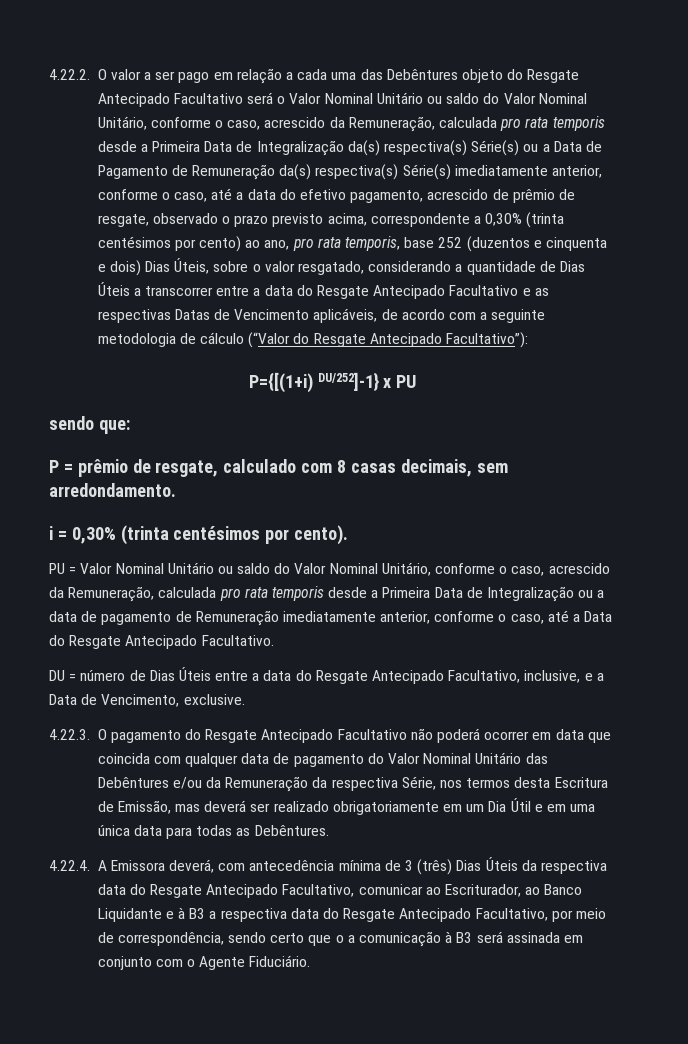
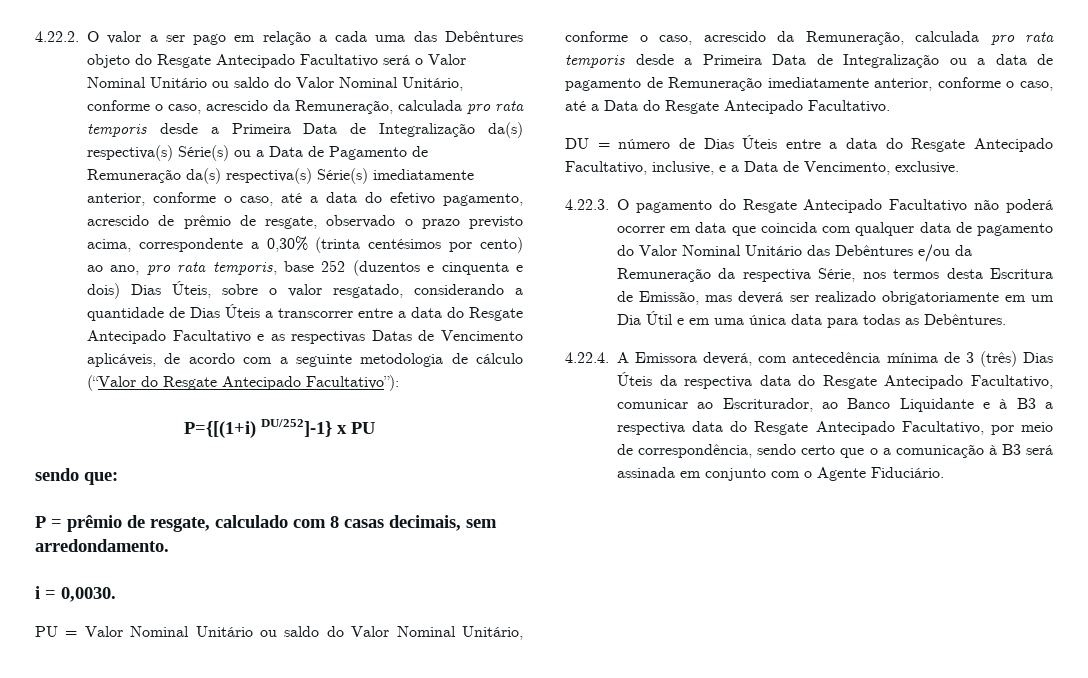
[71,525,349,545] 0,30% (trinta centésimos por cento). -> [61,587,116,602] 0,0030.

